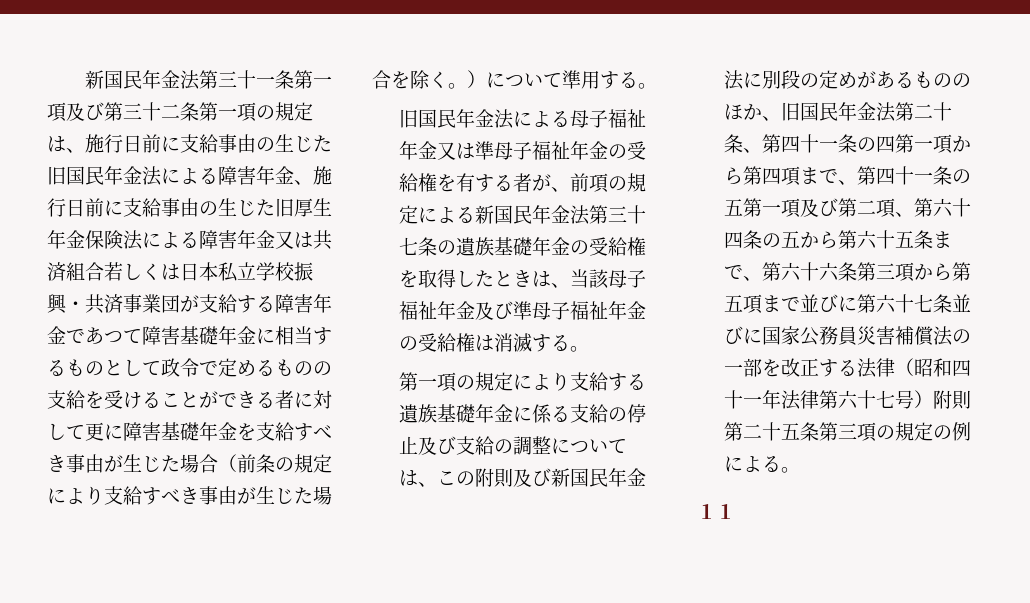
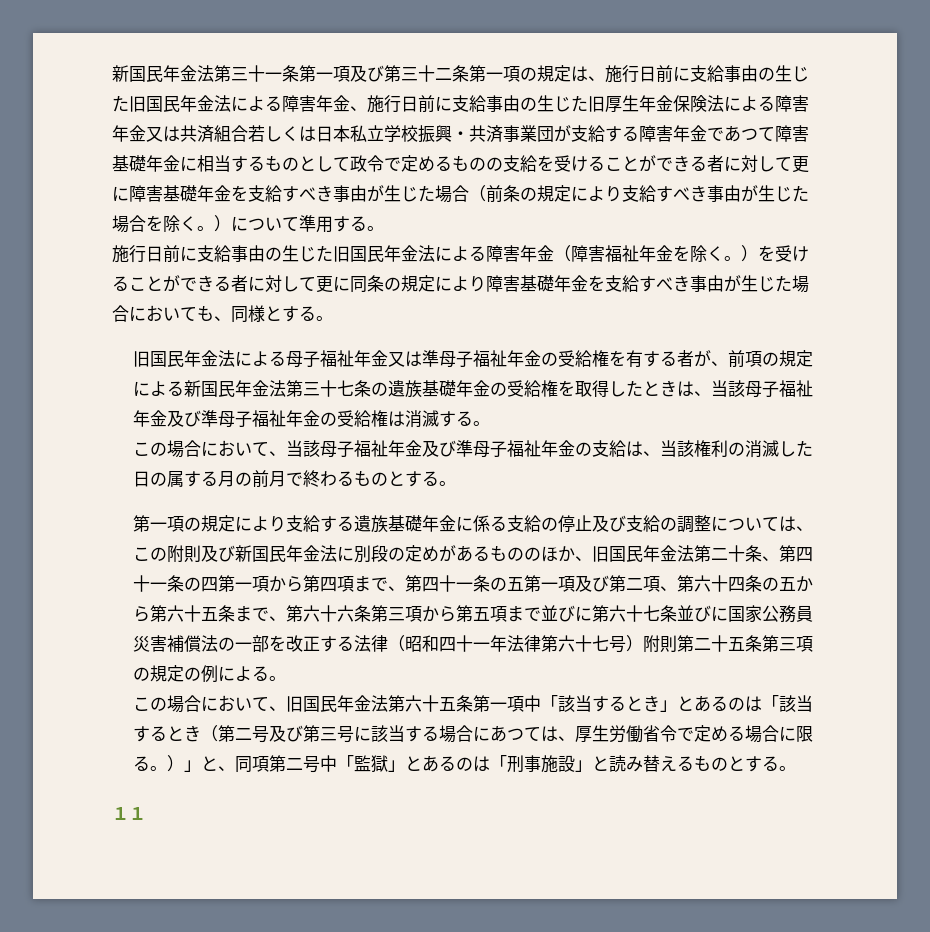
(657, 86) none -> [112,245,809,263] [112,275,809,293] [112,305,333,323] // 施行日前に支給事由の生じた旧国民年金法による障害年金（障害福祉年金を除く。）を受けることができる者に対して更に同条の規定により障害基礎年金を支給すべき事由が生じた場合においても、同様とする。
(590, 349) none -> [133,440,814,458] [133,470,457,488] // この場合において、当該母子福祉年金及び準母子福祉年金の支給は、当該権利の消滅した日の属する月の前月で終わるものとする。
(801, 470) none -> [133,695,814,713] [133,725,814,743] [133,755,797,773] // この場合において、旧国民年金法第六十五条第一項中「該当するとき」とあるのは「該当するとき（第二号及び第三号に該当する場合にあつては、厚生労働省令で定める場合に限る。）」と、同項第二号中「監獄」とあるのは「刑事施設」と読み替えるものとする。

